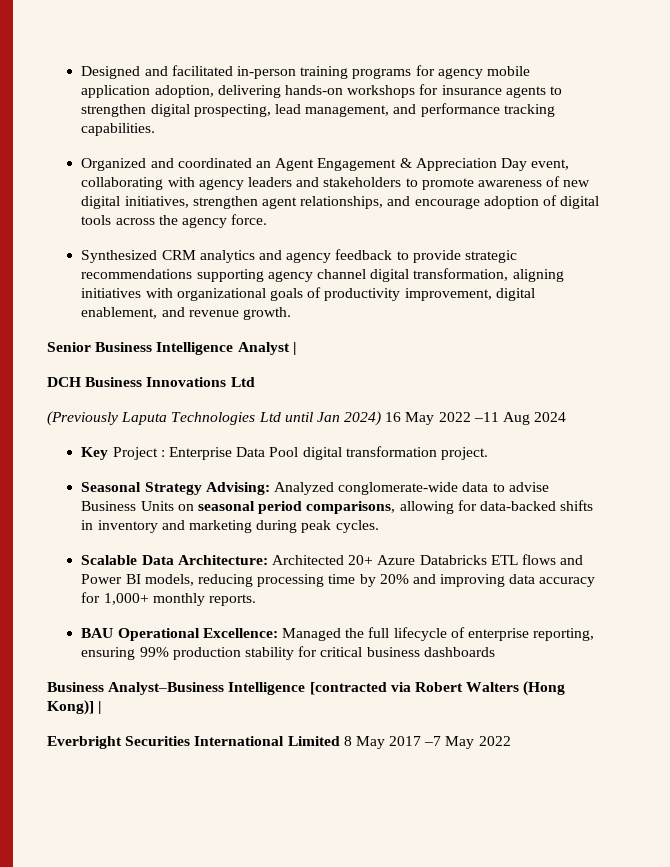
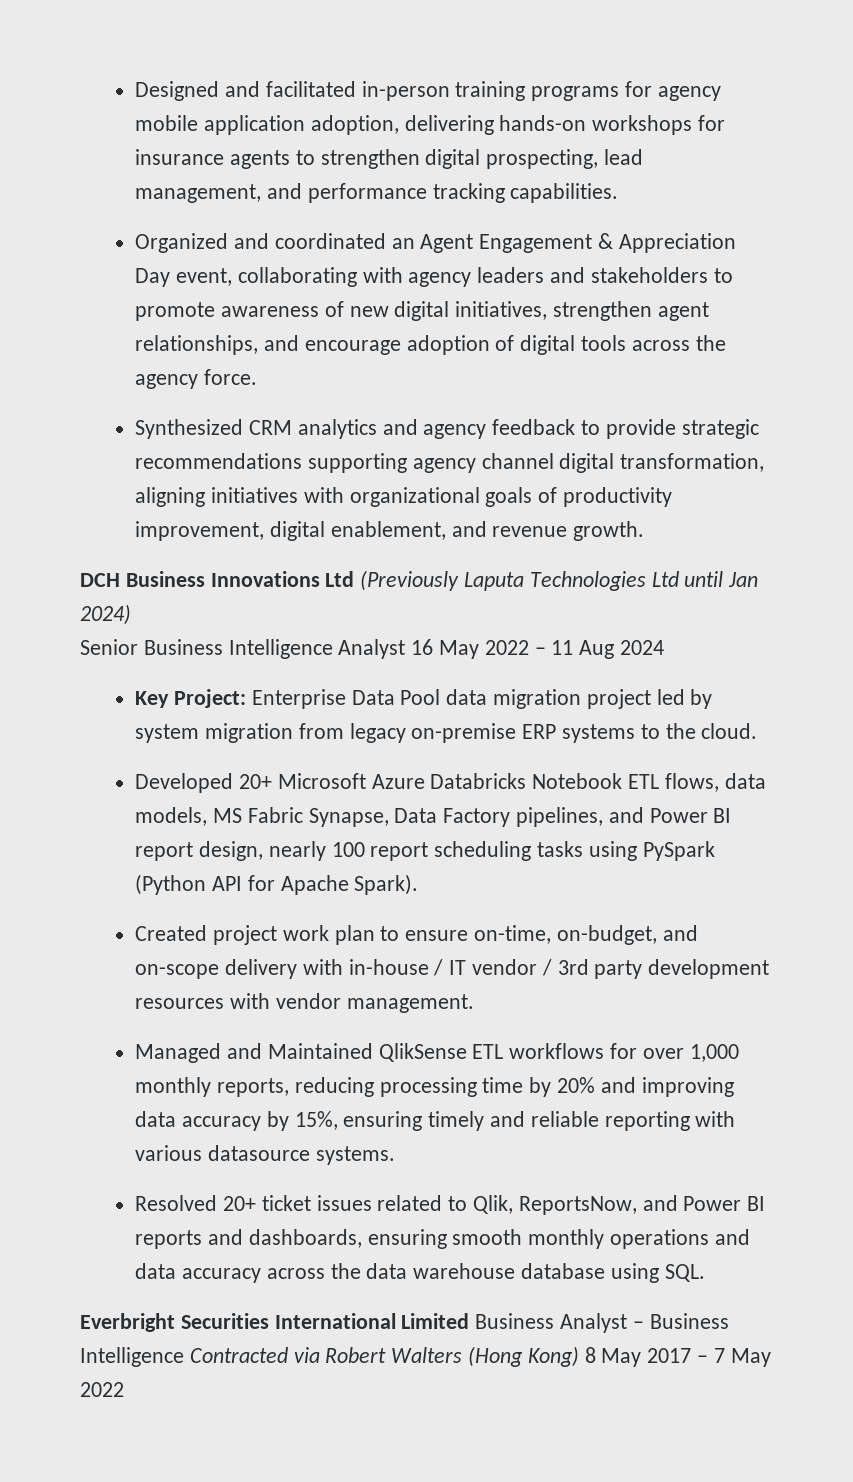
[47,342,296,355] // Senior Business Intelligence Analyst | -> (645, 531) none
(255, 382) // -> (355, 579) none
(382, 418) none -> [80,639,406,659] // Senior Business Intelligence Analyst
[473,412,499,422] –11 -> [534,640,574,655] – 11
[112,447,165,460] Project : -> [173,689,246,708] Project:
[302,446,488,460] [81,482,549,495] [81,500,594,514] [81,520,379,533] [81,554,584,565] [81,574,194,586] digital transformation project. // Seasonal Strategy Advising: Analyzed conglomerate-wide data to advise Business Units on seasonal period comparisons, allowing for data-backed shifts in inventory and marketing during peak cycles. // Scalable Data Architecture: Architected 20+ Azure Databricks ETL flows and Power BI models, -> [446,689,713,709] [135,723,758,743] [135,773,766,793] [135,807,732,827] [135,841,715,861] [135,874,419,895] [135,925,698,945] [135,959,770,979] [135,993,474,1013] [135,1043,739,1063] [135,1077,289,1097] data migration project led by system migration from legacy on-premise ERP systems to the cloud. // Developed 20+ Microsoft Azure Databricks Notebook ETL flows, data models, MS Fabric Synapse, Data Factory pipelines, and Power BI report design, nearly 100 report scheduling tasks using PySpark (Python API for Apache Spark). // Created project work plan to ensure on-time, on-budget, and on-scope delivery with in-house / IT vendor / 3rd party development resources with vendor management. // Managed and Maintained QlikSense ETL workflows for over 1,000 monthly reports,
[81,592,256,606] [81,627,595,641] [81,646,495,660] [47,681,566,696] [47,700,102,715] [47,736,340,749] for 1,000+ monthly reports. // BAU Operational Excellence: Managed the full lifecycle of enterprise reporting, ensuring 99% production stability for critical business dashboards // Business Analyst–Business Intelligence [contracted via Robert Walters (Hong Kong)] | // Everbright Securities International Limited -> [266,1111,736,1131] [135,1145,395,1165] [135,1195,766,1215] [135,1229,750,1249] [135,1263,705,1283] [80,1313,729,1333] [80,1346,579,1367] by 15%, ensuring timely and reliable reporting with various datasource systems. // Resolved 20+ ticket issues related to Qlik, ReportsNow, and Power BI reports and dashboards, ensuring smooth monthly operations and data accuracy across the data warehouse database using SQL. // Everbright Securities International Limited Business Analyst – Business Intelligence Contracted via Robert Walters (Hong Kong)
[424,736,442,746] –7 -> [697,1348,725,1363] – 7

